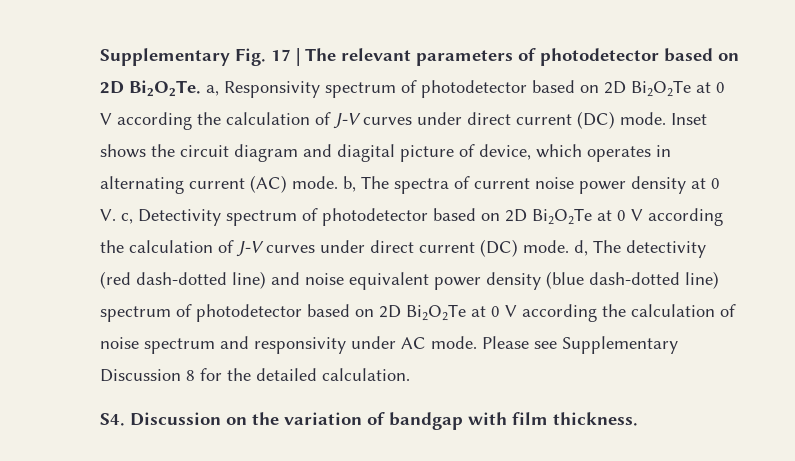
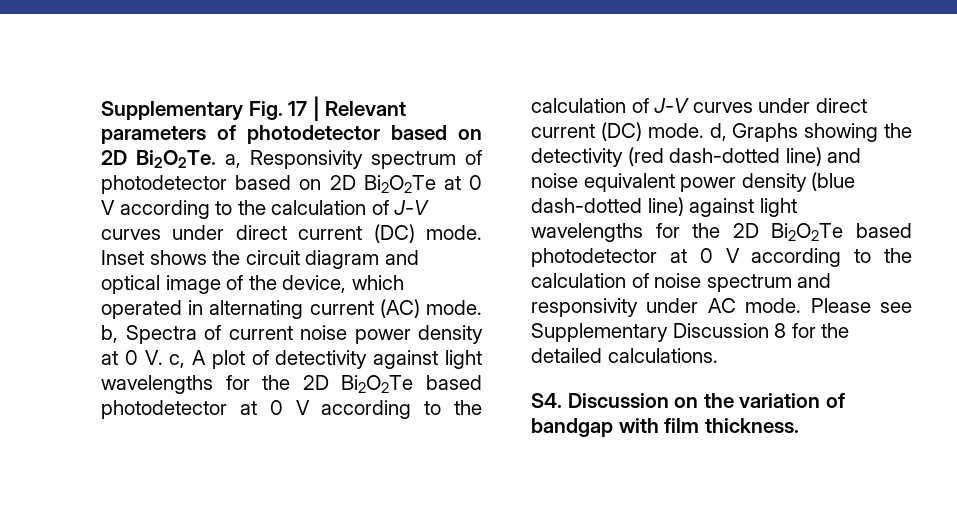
[305,48,411,61] The relevant -> [325,101,407,116] Relevant
(192, 121) none -> [215,201,233,215] to
[337,144,475,162] diagital picture of -> [101,275,277,294] optical image of the
[587,146,651,162] operates -> [101,300,182,319] operated
[361,176,449,194] The spectra -> [125,325,197,344] Spectra
[138,208,723,226] Detectivity spectrum of photodetector based on 2D Bi2O2Te at 0 V according -> [192,350,482,369] [101,375,482,394] [101,400,442,419] A plot of detectivity against light wavelengths for the 2D Bi2O2Te based photodetector at 0 V according to
[593,240,621,253] The -> [732,123,912,142] Graphs showing the
[100,304,597,322] spectrum of photodetector based on 2D Bi2O2Te at 0 V according -> [689,198,797,217] [531,223,912,242] [531,248,872,267] against light wavelengths for the 2D Bi2O2Te based photodetector at 0 V according to
[322,368,410,381] calculation. -> [607,348,718,363] calculations.

